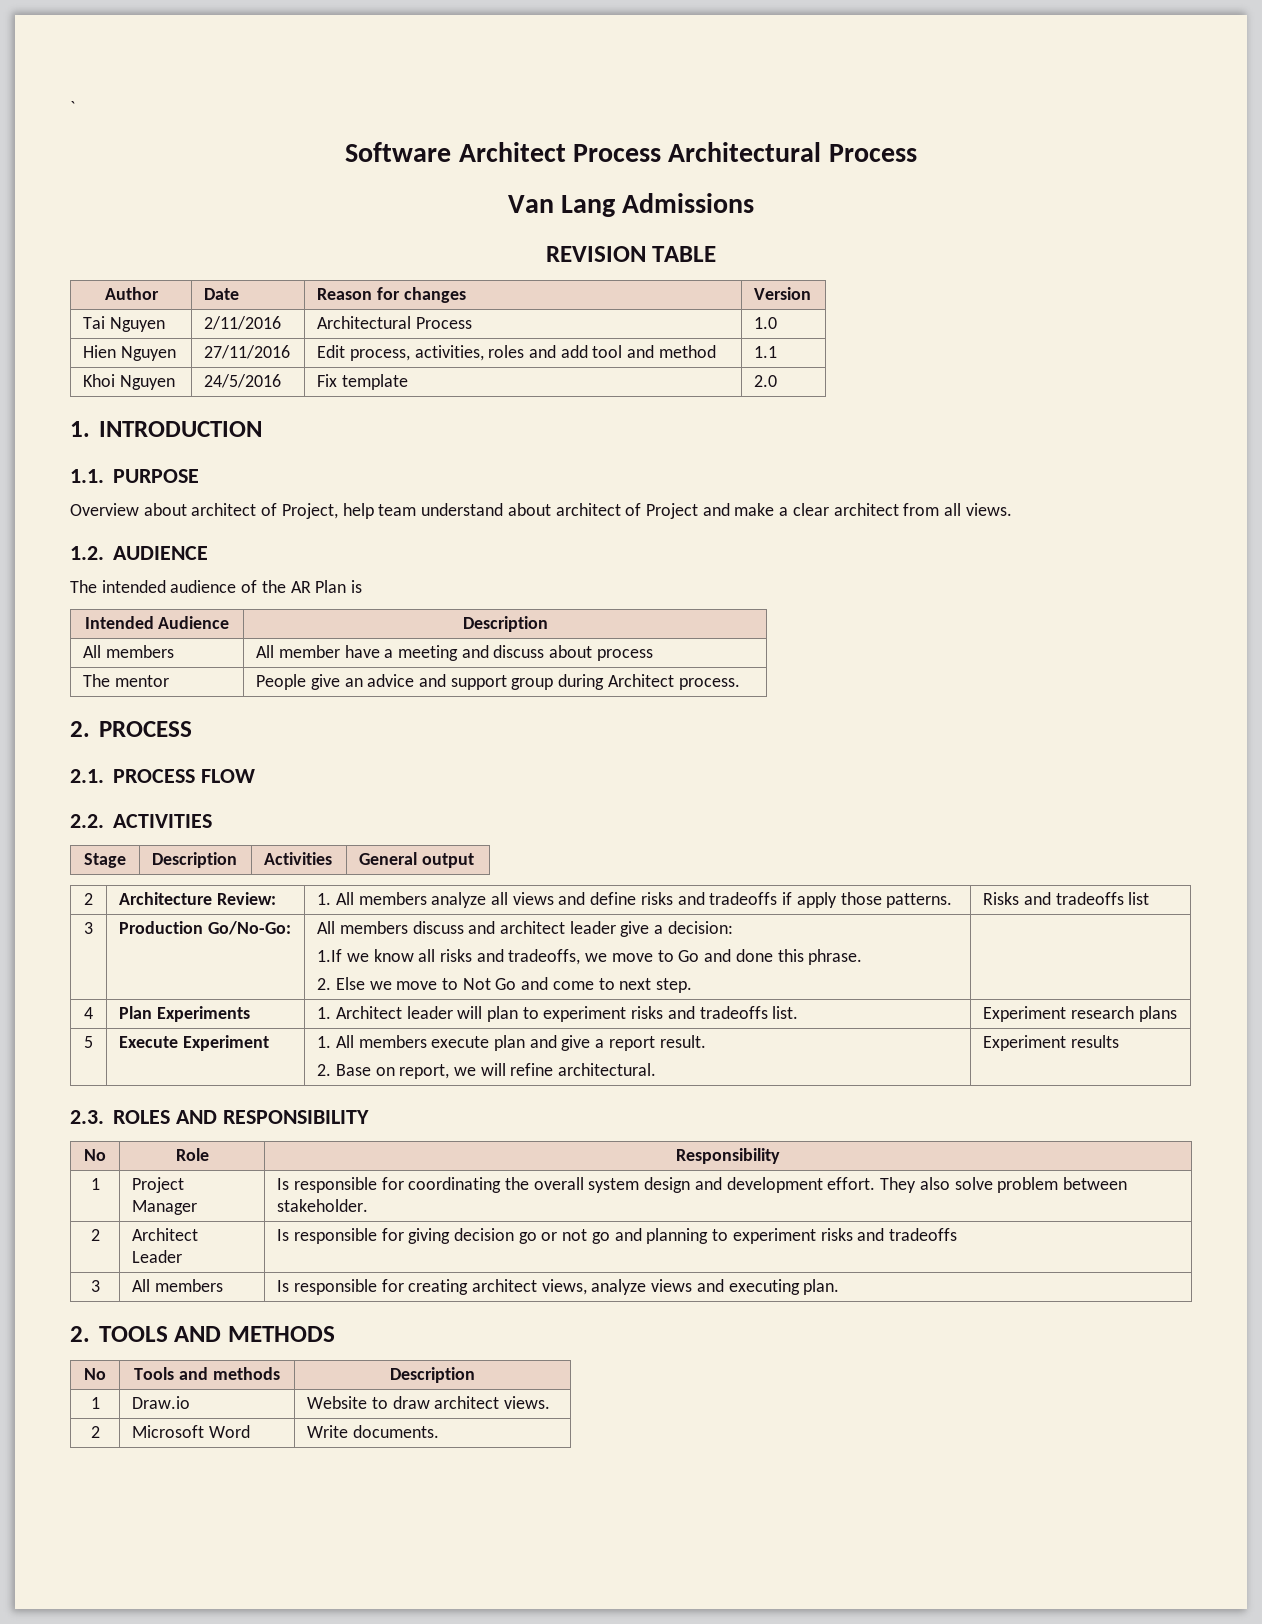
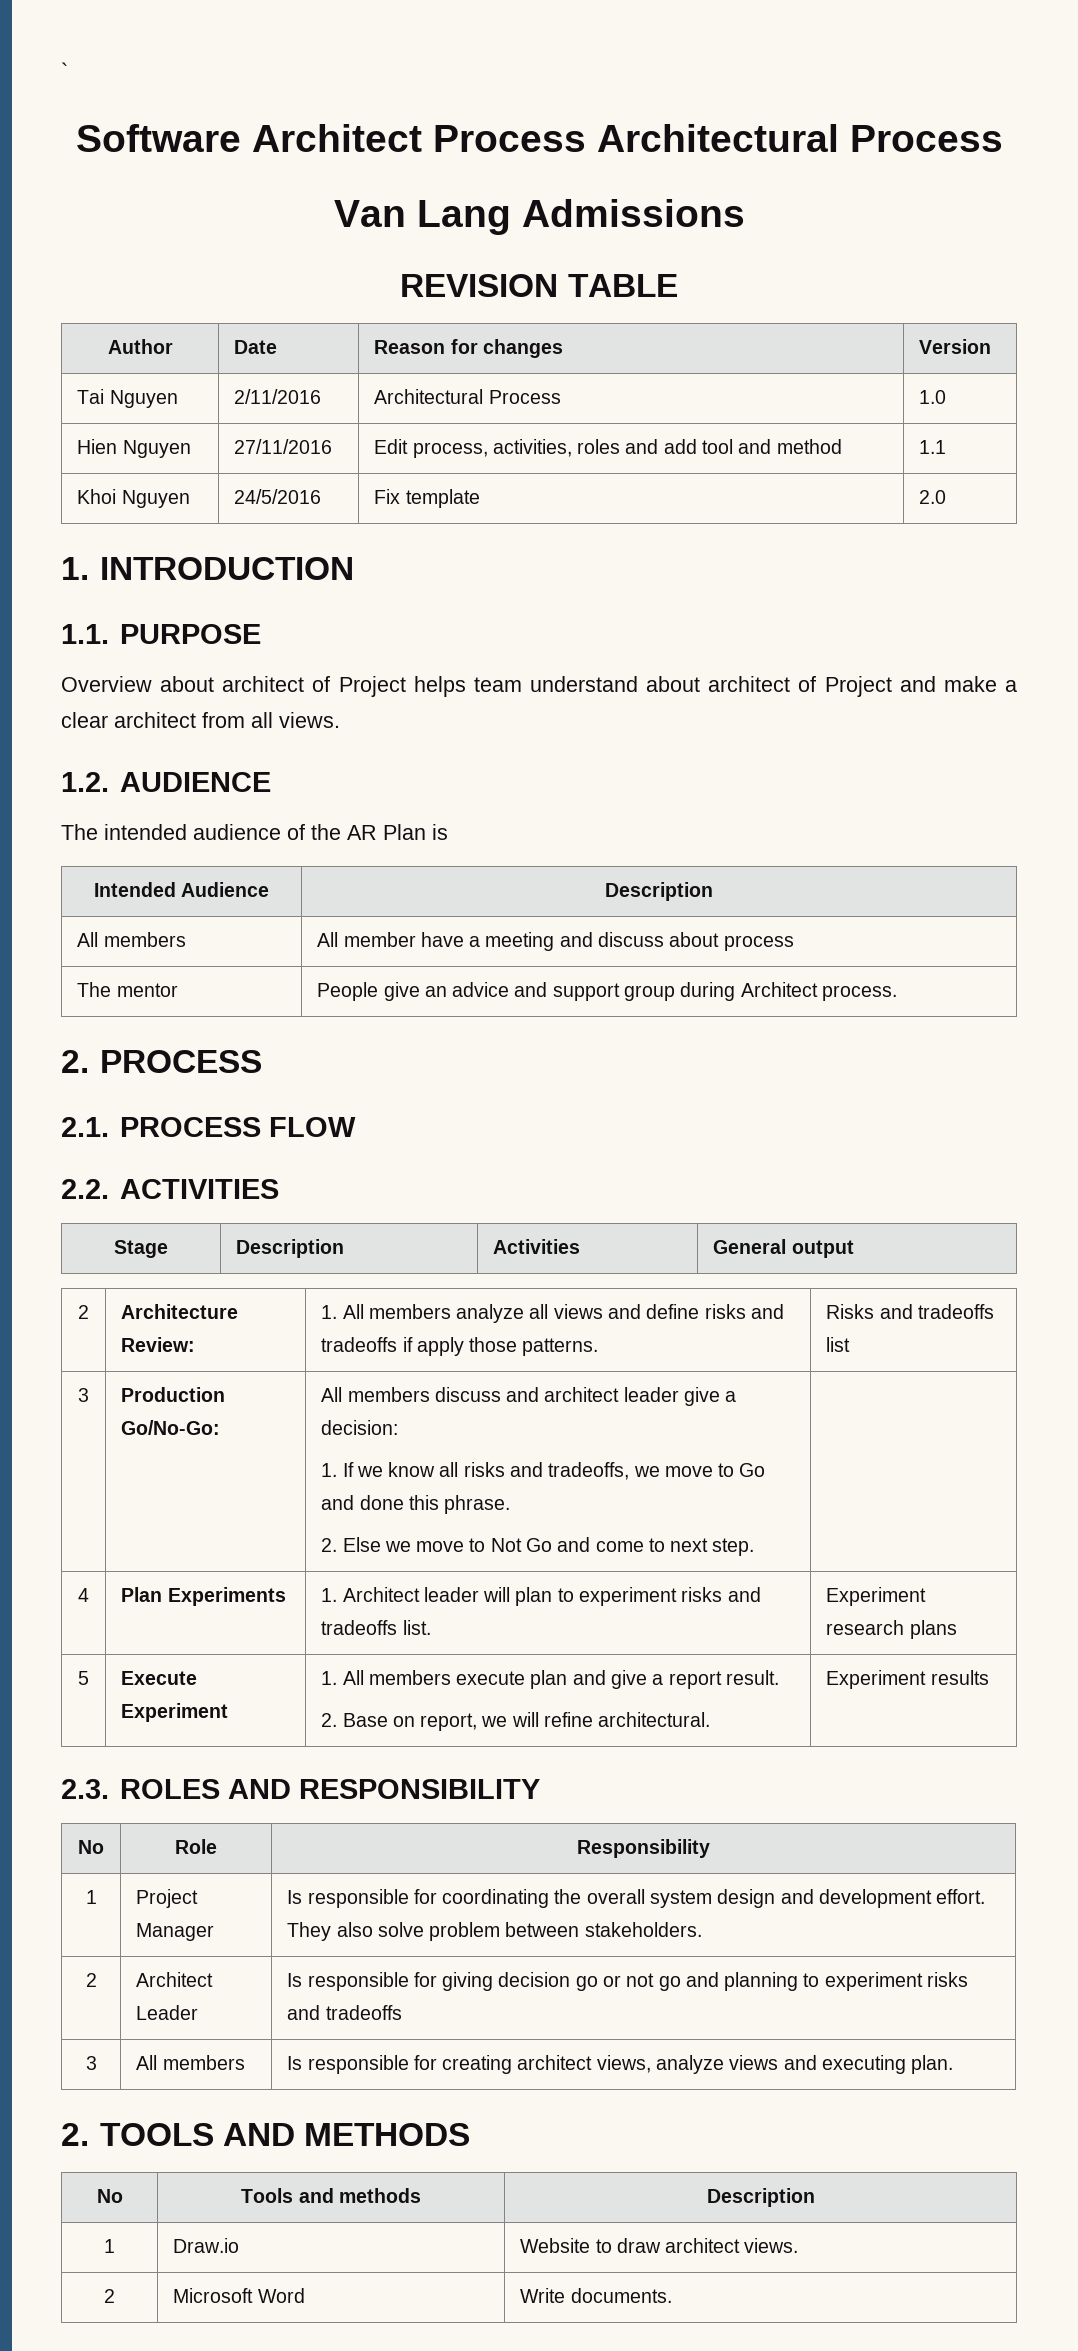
[281,503,374,519] Project, help -> [338,676,466,697] Project helps
[317,949,343,962] 1.If -> [321,1462,354,1477] 1. If
[277,1199,369,1212] stakeholder. -> [584,1922,702,1937] stakeholders.

